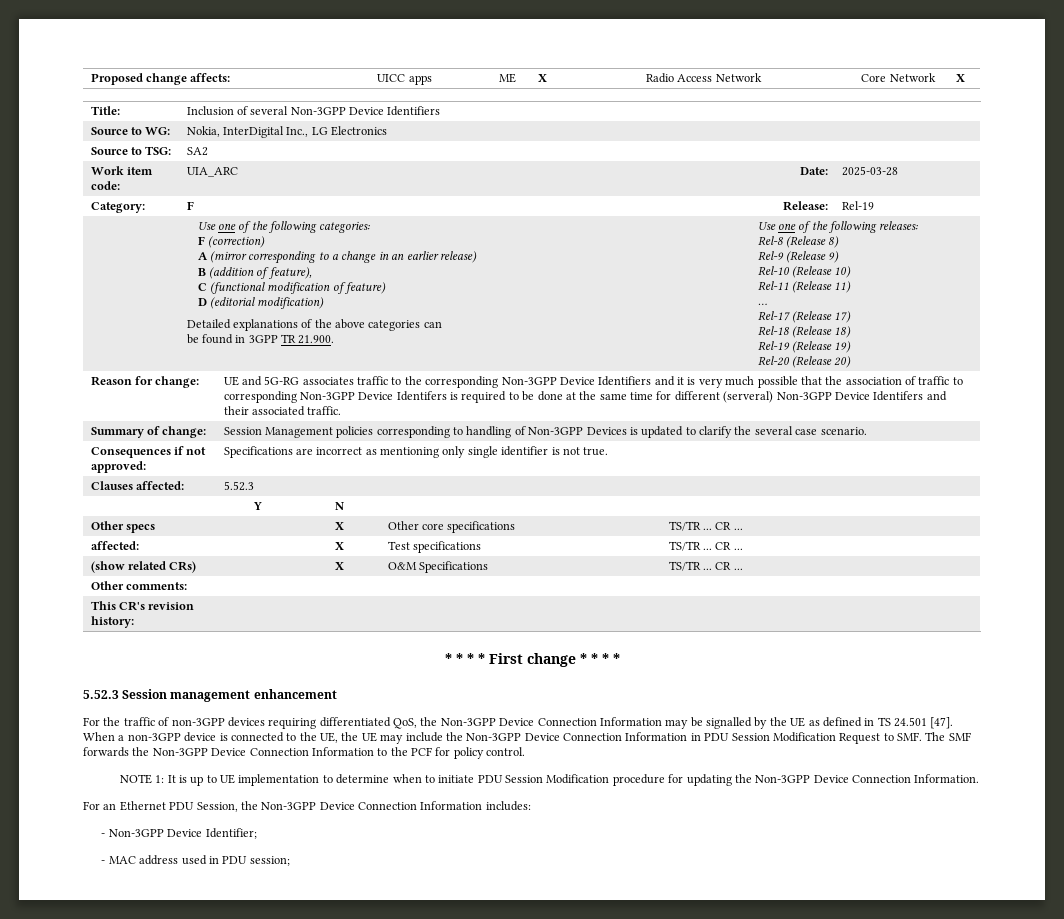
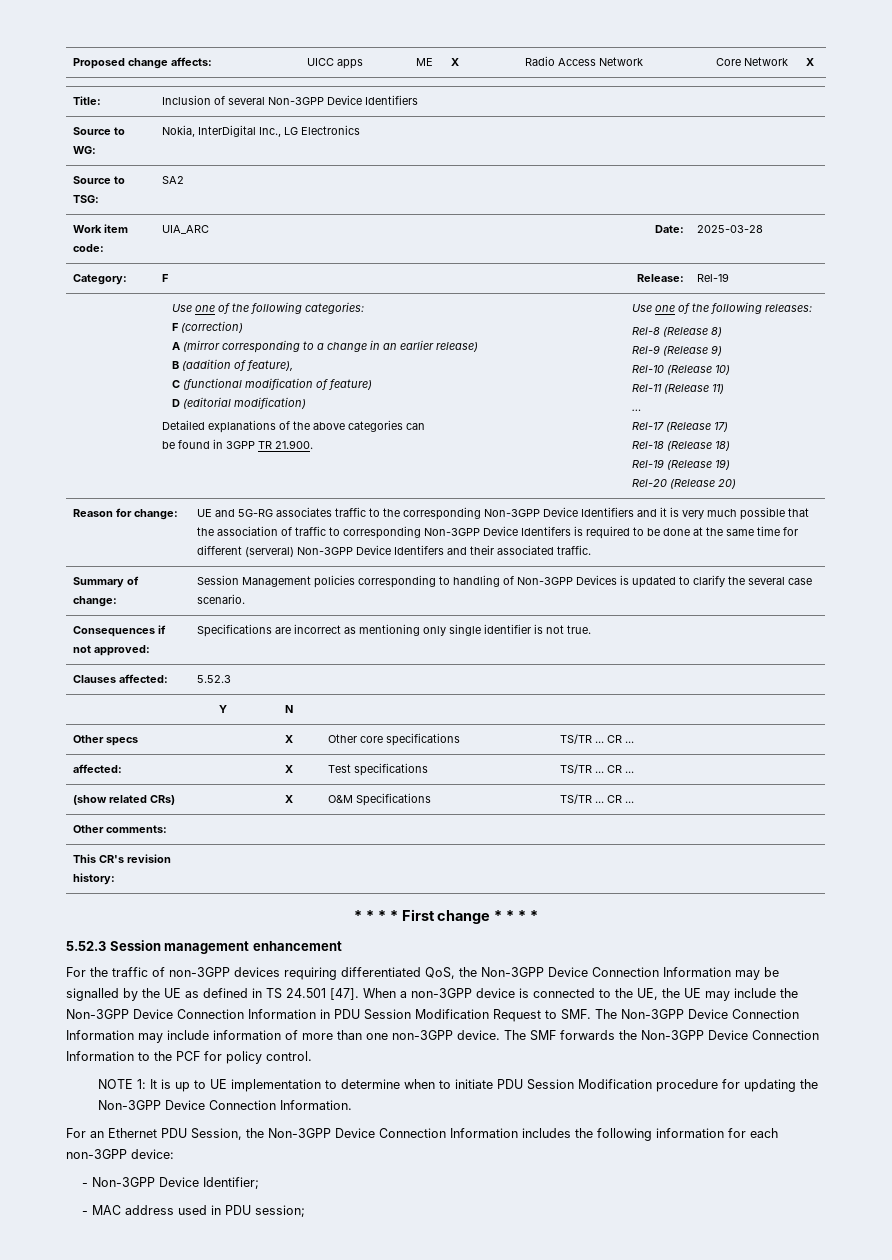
(946, 736) none -> [621,1009,799,1019] [66,1030,526,1043] Non-3GPP Device Connection Information may include information of more than one non-3GPP device. The
[485,801,531,811] includes: -> [522,1128,778,1141] [66,1149,174,1159] includes the following information for each non-3GPP device:

